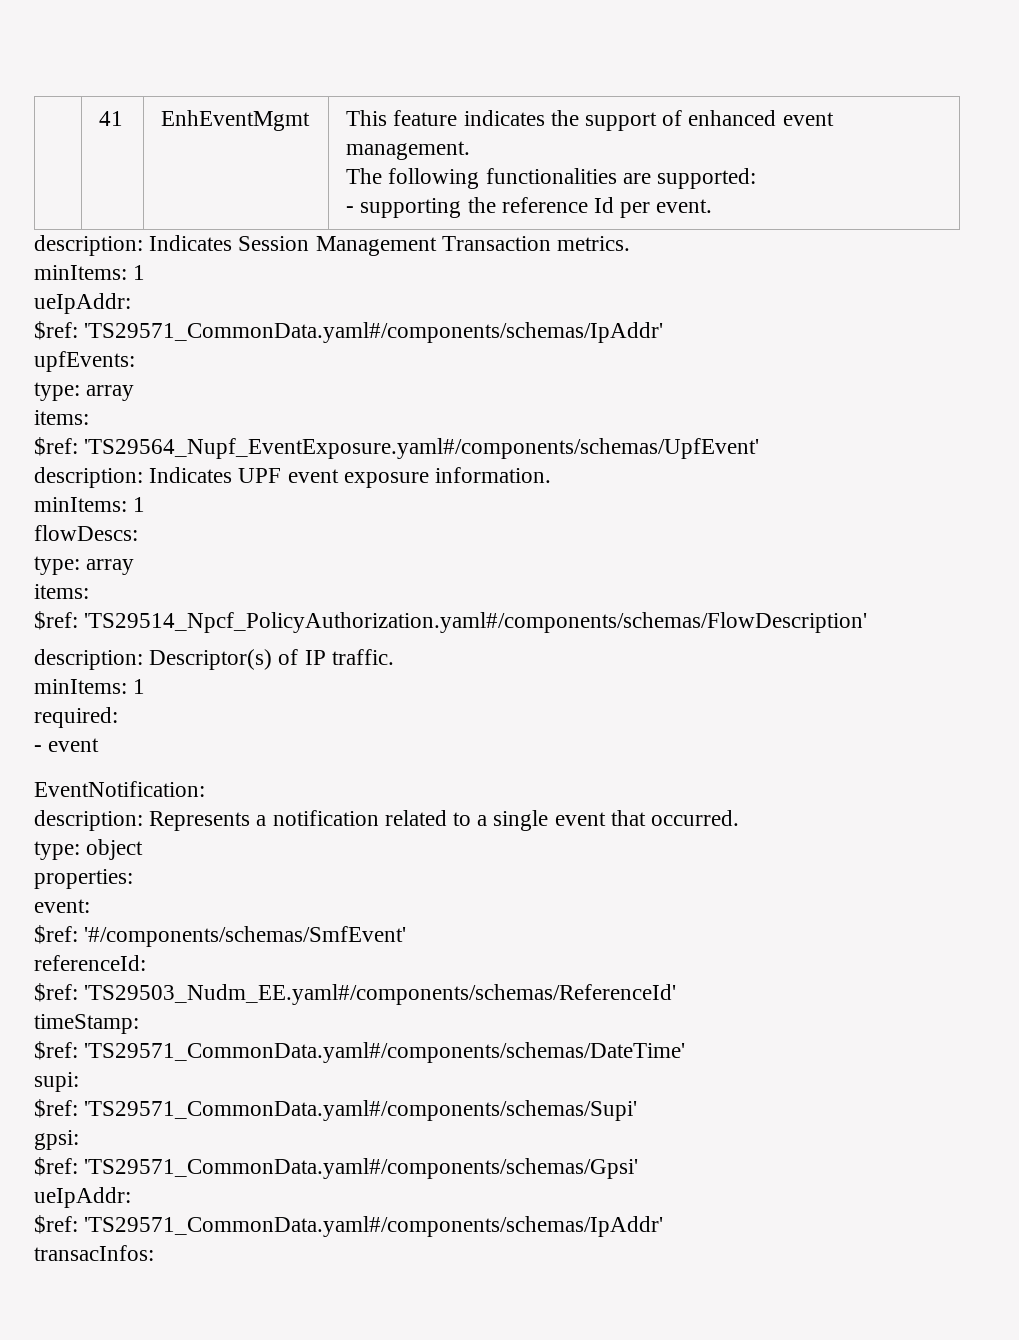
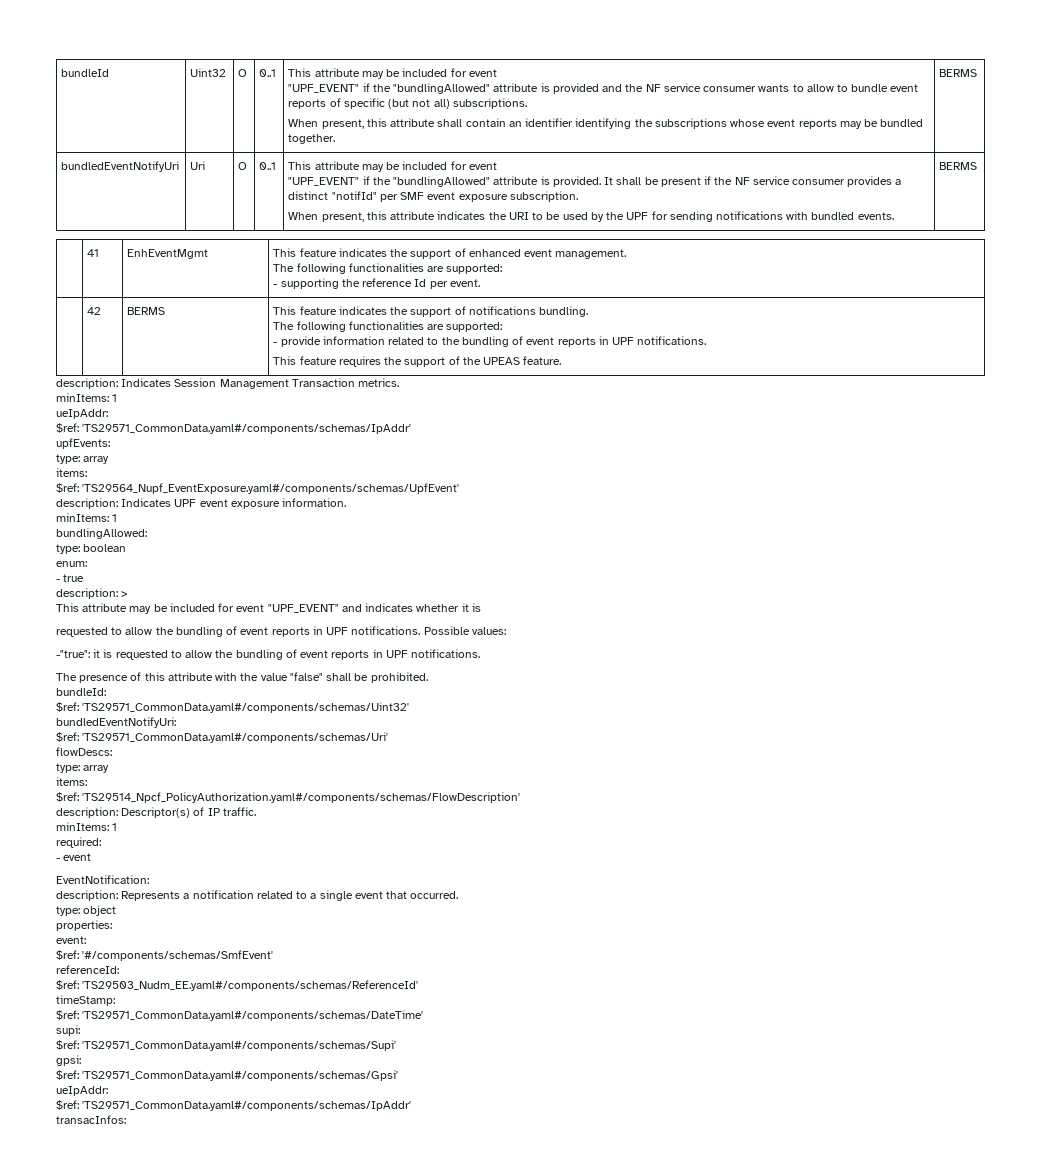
(99, 118) none -> [61,69,110,77] [190,68,227,77] [238,69,248,77] [259,69,277,77] [288,68,497,79] [288,83,919,94] [288,98,527,109] [288,118,924,129] [288,134,336,144] [939,69,978,77] [61,161,180,172] [190,161,206,170] [238,162,248,170] [259,162,277,170] [288,161,497,172] [288,176,902,187] [288,191,578,202] [288,211,894,222] [939,162,978,170] bundleId | Uint32 | O | 0..1 | This attribute may be included for event // "UPF_EVENT" if the "bundlingAllowed" attribute is provided and the NF service consumer wants to allow to bundle event reports of specific (but not all) subscriptions. // When present, this attribute shall contain an identifier identifying the subscriptions whose event reports may be bundled together. | BERMS // bundledEventNotifyUri | Uri | O | 0..1 | This attribute may be included for event // "UPF_EVENT" if the "bundlingAllowed" attribute is provided. It shall be present if the NF service consumer provides a distinct "notifId" per SMF event exposure subscription. // When present, this attribute indicates the URI to be used by the UPF for sending notifications with bundled events. | BERMS //
(713, 206) none -> [87,307,102,315] [127,307,166,315] [273,306,589,317] [273,321,503,332] [273,336,707,347] [273,356,562,367] // | 42 | BERMS | This feature indicates the support of notifications bundling. // The following functionalities are supported: // - provide information related to the bundling of event reports in UPF notifications. // This feature requires the support of the UPEAS feature.
(146, 504) none -> [56,528,147,539] [56,544,127,554] [56,561,87,567] [56,574,85,582] [56,588,129,599] [56,603,481,614] [56,626,506,637] [56,649,481,660] [56,672,428,683] [56,688,106,696] [56,702,410,713] [56,717,176,728] [56,732,389,743] // bundlingAllowed: // type: boolean // enum: // - true // description: > // This attribute may be included for event "UPF_EVENT" and indicates whether it is // requested to allow the bundling of event reports in UPF notifications. Possible values: // -"true": it is requested to allow the bundling of event reports in UPF notifications. // The presence of this attribute with the value "false" shall be prohibited. // bundleId: // $ref: 'TS29571_CommonData.yaml#/components/schemas/Uint32' // bundledEventNotifyUri: // $ref: 'TS29571_CommonData.yaml#/components/schemas/Uri'

